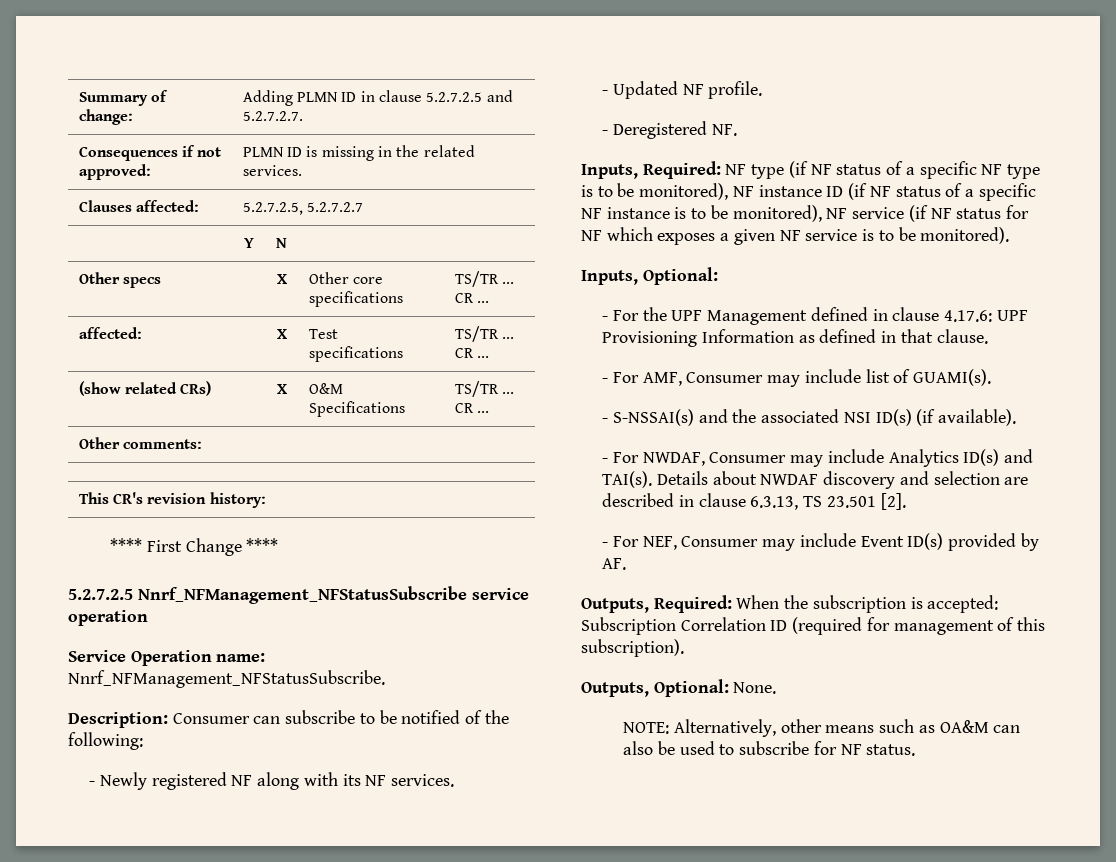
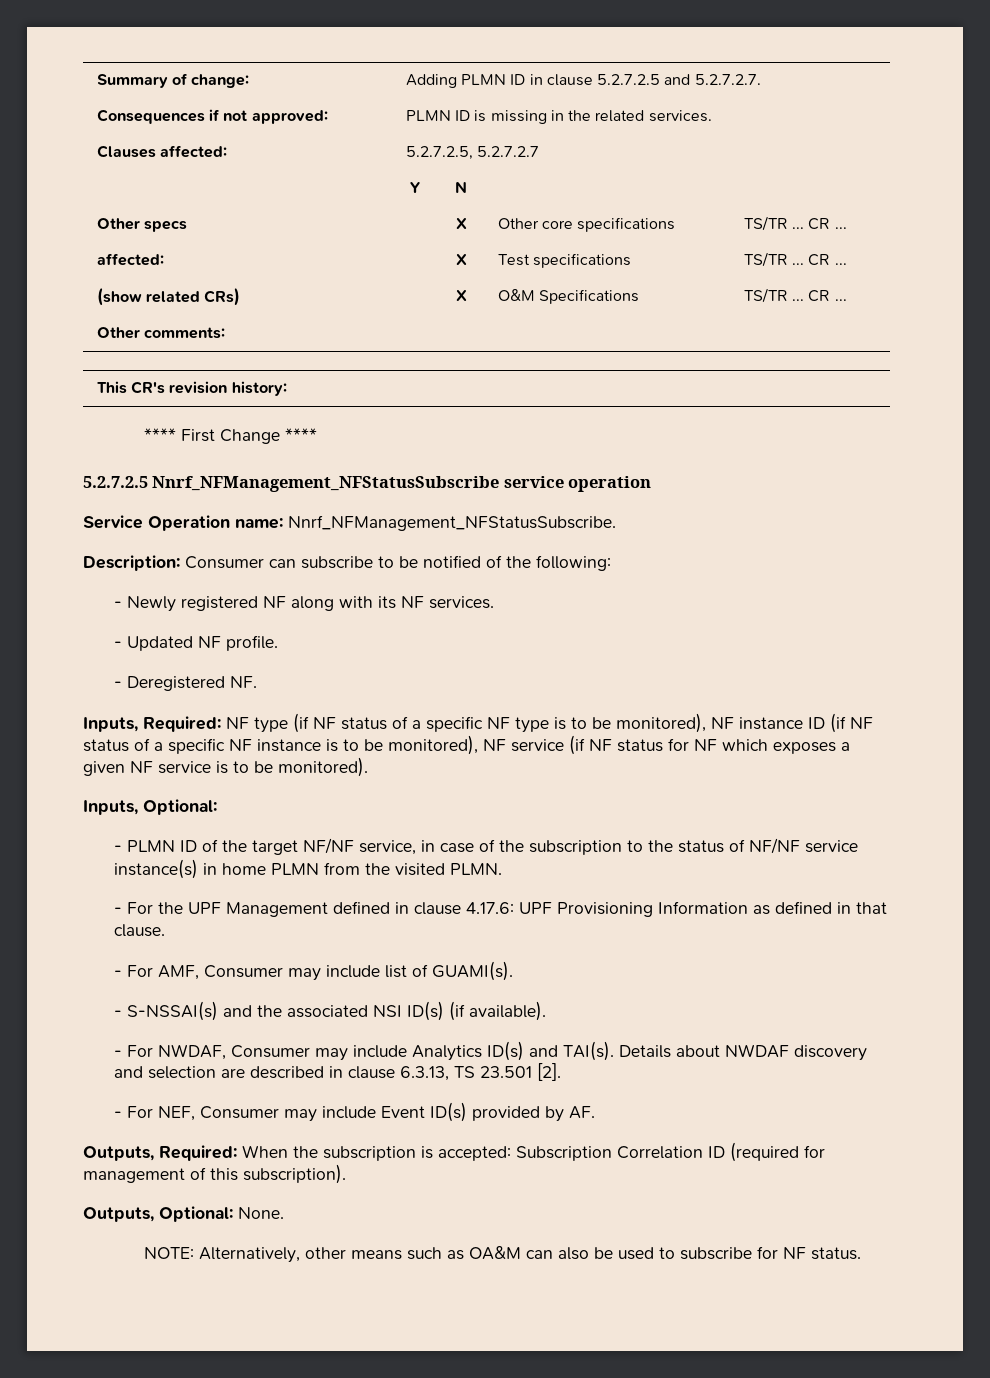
(718, 276) none -> [113,838,858,855] [113,859,502,879] // - PLMN ID of the target NF/NF service, in case of the subscription to the status of NF/NF service instance(s) in home PLMN from the visited PLMN.

